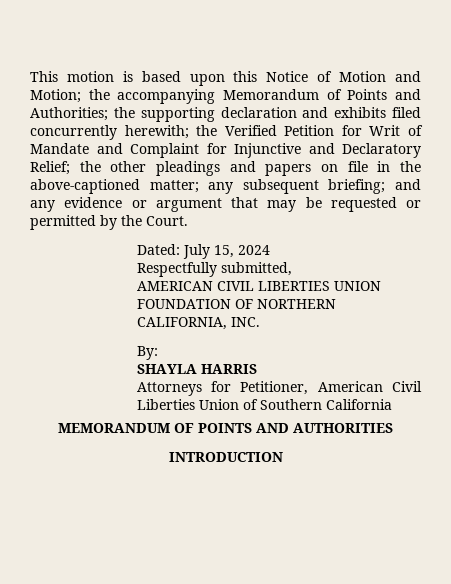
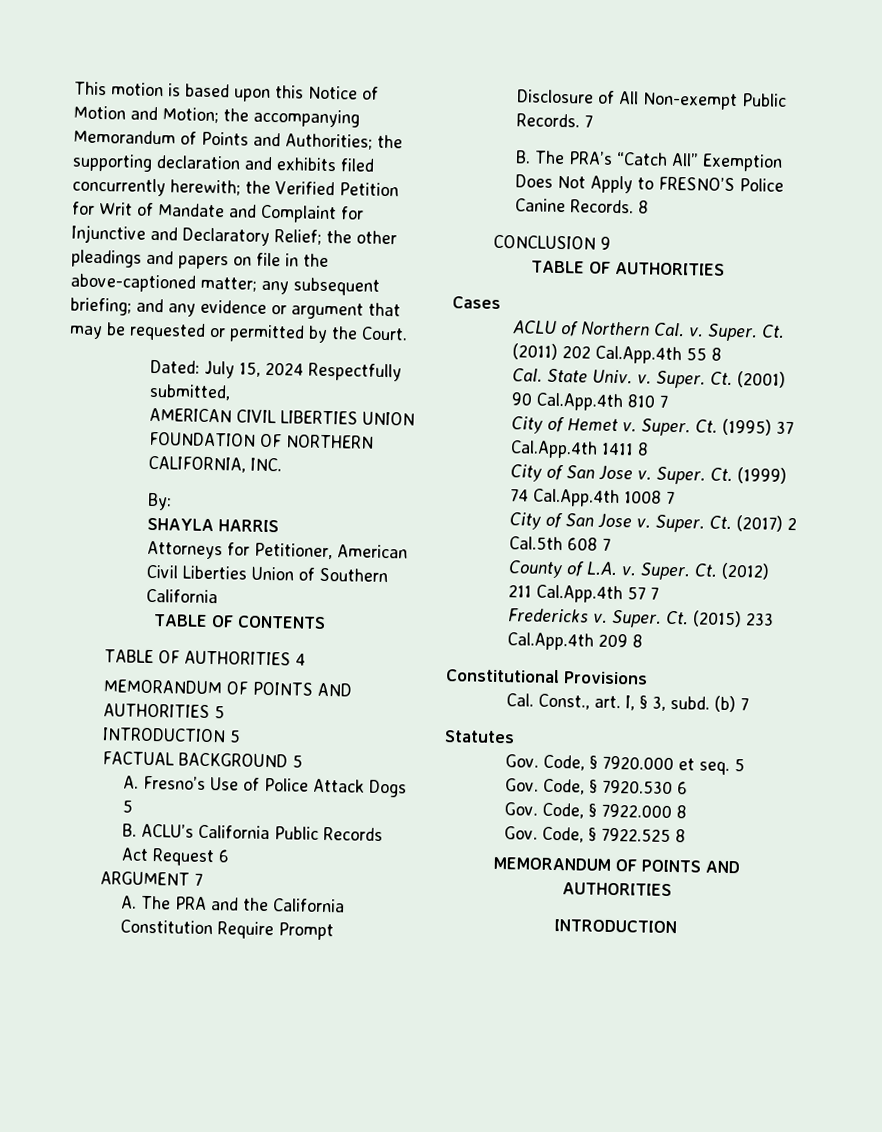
(270, 250) // -> (304, 368) none
(392, 404) none -> [152,614,326,630] [104,649,307,666] [103,679,353,697] [103,703,226,719] [102,727,242,743] [102,751,304,768] [122,775,407,798] [121,799,133,813] [121,823,383,842] [120,847,230,867] [100,871,204,886] [120,895,345,913] [119,919,334,941] [516,89,787,111] [515,113,593,128] [514,150,783,172] [514,174,784,194] [514,198,649,214] [493,234,612,250] [530,260,725,276] [452,296,501,309] [512,320,785,342] [511,343,722,365] [511,368,786,389] [510,392,668,412] [510,416,794,437] [509,440,649,459] [509,464,787,485] [509,488,675,508] [508,512,797,533] [508,536,611,551] [507,560,770,581] [507,584,659,604] [507,608,774,628] [506,632,643,651] [446,668,648,685] [505,693,749,713] [444,730,515,744] [504,754,745,776] [504,778,688,795] [503,802,687,819] [503,826,686,843] // TABLE OF CONTENTS // TABLE OF AUTHORITIES 4 // MEMORANDUM OF POINTS AND AUTHORITIES 5 // INTRODUCTION 5 // FACTUAL BACKGROUND 5 // A. Fresno’s Use of Police Attack Dogs 5 // B. ACLU’s California Public Records Act Request 6 // ARGUMENT 7 // A. The PRA and the California Constitution Require Prompt Disclosure of All Non-exempt Public Records. 7 // B. The PRA’s “Catch All” Exemption Does Not Apply to FRESNO’S Police Canine Records. 8 // CONCLUSION 9 // TABLE OF AUTHORITIES // Cases // ACLU of Northern Cal. v. Super. Ct. (2011) 202 Cal.App.4th 55 8 // Cal. State Univ. v. Super. Ct. (2001) 90 Cal.App.4th 810 7 // City of Hemet v. Super. Ct. (1995) 37 Cal.App.4th 1411 8 // City of San Jose v. Super. Ct. (1999) 74 Cal.App.4th 1008 7 // City of San Jose v. Super. Ct. (2017) 2 Cal.5th 608 7 // County of L.A. v. Super. Ct. (2012) 211 Cal.App.4th 57 7 // Fredericks v. Super. Ct. (2015) 233 Cal.App.4th 209 8 // Constitutional Provisions // Cal. Const., art. I, § 3, subd. (b) 7 // Statutes // Gov. Code, § 7920.000 et seq. 5 // Gov. Code, § 7920.530 6 // Gov. Code, § 7922.000 8 // Gov. Code, § 7922.525 8

